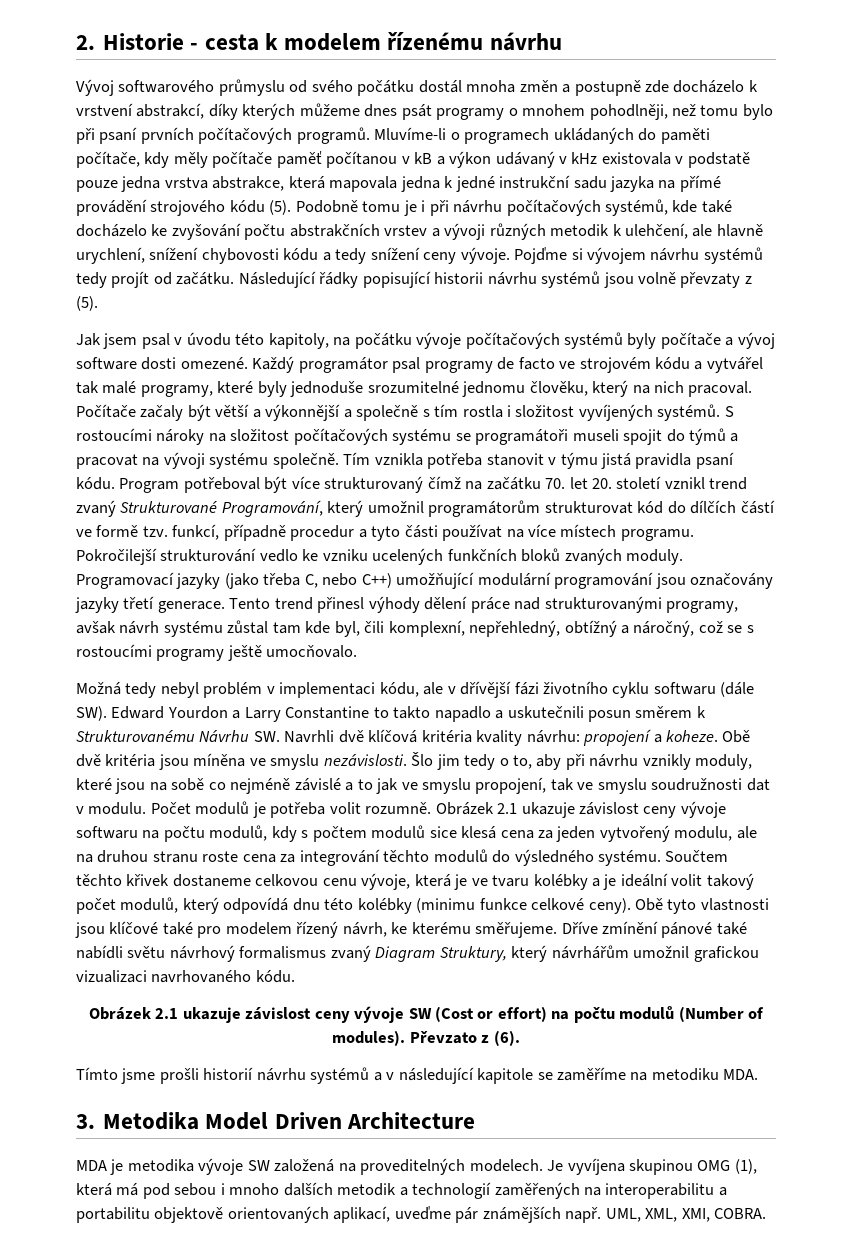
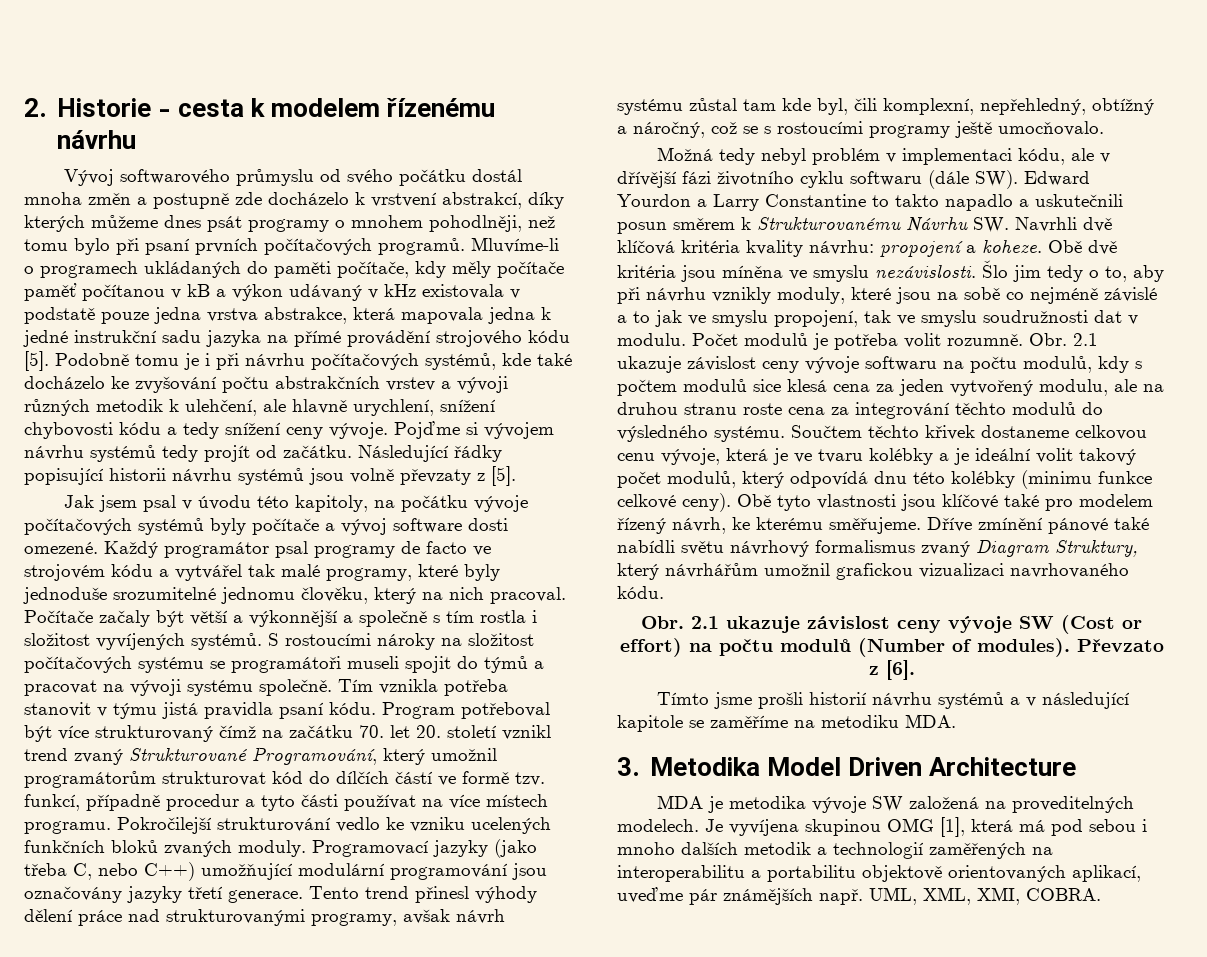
[269,200,292,215] (5). -> [24,351,49,371] [5].
[76,296,98,311] (5). -> [491,466,516,486] [5].
[435,802,494,815] Obrázek -> [1029,333,1067,346] Obr.
[88,1007,151,1020] Obrázek -> [641,616,684,629] Obr.
[493,1030,520,1046] (6). -> [885,660,915,680] [6].
[734,1159,757,1174] (1), -> [940,817,965,837] [1],

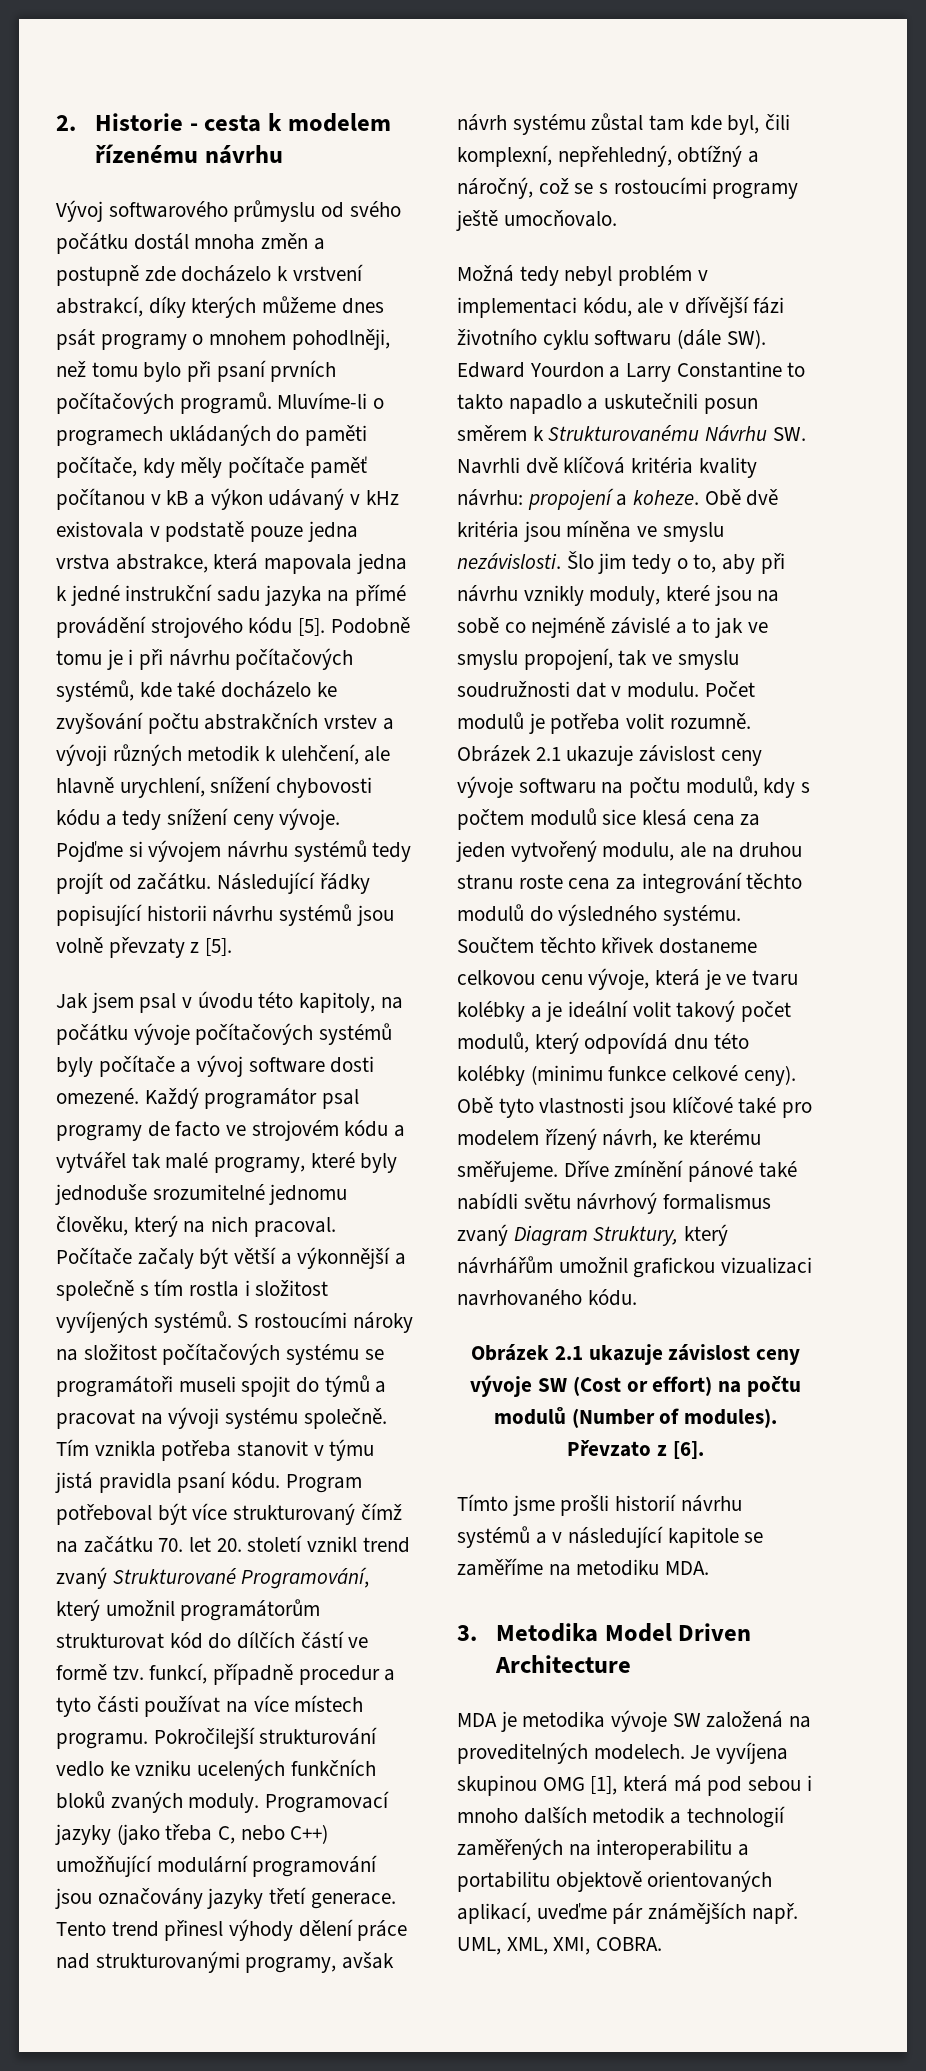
[1029,333,1067,346] Obr. -> [457,745,531,762] Obrázek
[641,616,684,629] Obr. -> [471,1344,550,1361] Obrázek

